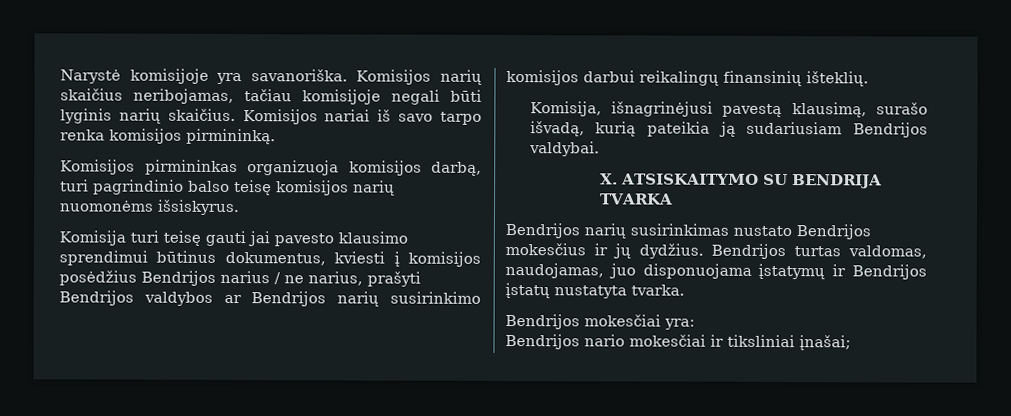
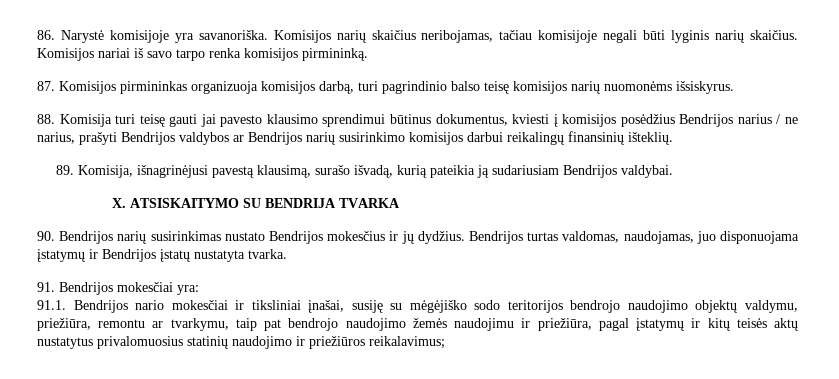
(60, 76) none -> [37,30,55,40] 86.
(276, 136) none -> [37,81,55,91] 87.
(240, 207) none -> [37,114,55,124] 88.
(869, 79) none -> [55,165,74,175] 89.
(674, 199) none -> [37,231,55,241] 90.
(685, 290) none -> [37,282,55,292] 91.
(695, 324) none -> [37,300,66,310] 91.1.
[799,335,851,351] įnašai; -> [308,300,798,313] [37,318,799,331] [37,336,445,349] įnašai, susiję su mėgėjiško sodo teritorijos bendrojo naudojimo objektų valdymu, priežiūra, remontu ar tvarkymu, taip pat bendrojo naudojimo žemės naudojimu ir priežiūra, pagal įstatymų ir kitų teisės aktų nustatytus privalomuosius statinių naudojimo ir priežiūros reikalavimus;

